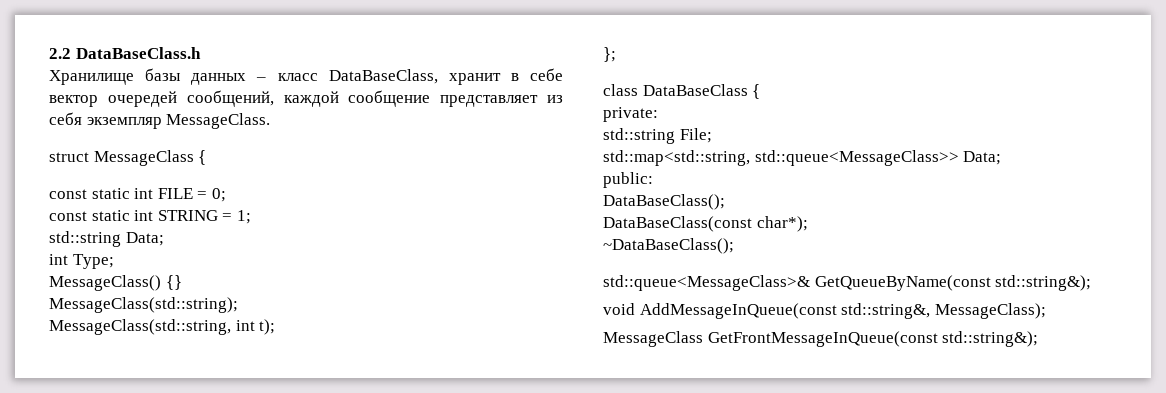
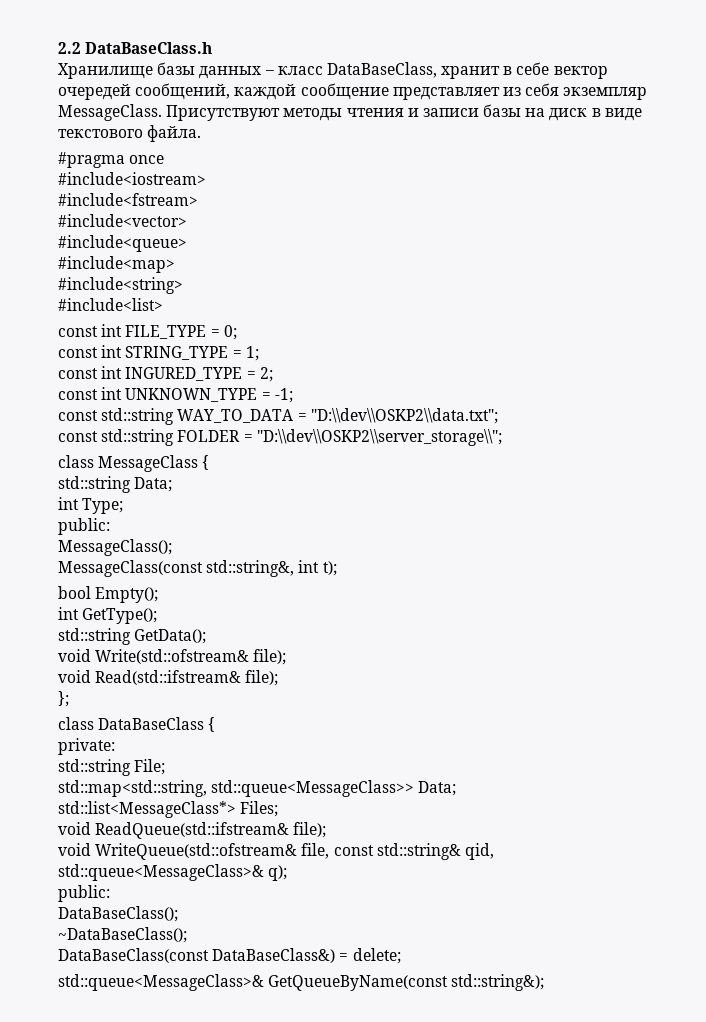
[49,150,207,166] [49,188,193,199] // struct MessageClass { // const static int FILE -> [166,104,642,121] [58,125,202,142] [58,152,165,168] [58,172,206,185] [58,193,198,206] [58,214,187,227] [58,235,187,252] [58,256,175,273] [58,277,183,294] [58,298,163,311] [58,324,207,339] Присутствуют методы чтения и записи базы на диск в виде текстового файла. // #pragma once // #include<iostream> // #include<fstream> // #include<vector> // #include<queue> // #include<map> // #include<string> // #include<list> // const int FILE_TYPE
[91,210,218,221] static int STRING -> [101,345,229,360] int STRING_TYPE
[49,231,164,247] [49,254,114,269] [49,275,182,291] [49,297,238,313] [49,319,276,335] std::string Data; // int Type; // MessageClass() {} // MessageClass(std::string); // MessageClass(std::string, int t); -> [58,366,273,382] [58,387,293,403] [58,408,498,425] [58,429,502,446] [58,455,210,472] [58,476,173,493] [58,497,124,514] [58,518,110,535] [58,539,172,556] [58,560,337,577] [58,586,159,603] [58,607,158,624] [58,628,207,645] [58,649,287,665] [58,670,279,686] const int INGURED_TYPE = 2; // const int UNKNOWN_TYPE = -1; // const std::string WAY_TO_DATA = "D:\\dev\\OSKP2\\data.txt"; // const std::string FOLDER = "D:\\dev\\OSKP2\\server_storage\\"; // class MessageClass { // std::string Data; // int Type; // public: // MessageClass(); // MessageClass(const std::string&, int t); // bool Empty(); // int GetType(); // std::string GetData(); // void Write(std::ofstream& file); // void Read(std::ifstream& file);
(1002, 158) none -> [58,801,279,818] [58,822,327,839] [58,843,494,860] [58,864,288,881] // std::list<MessageClass*> Files; // void ReadQueue(std::ifstream& file); // void WriteQueue(std::ofstream& file, const std::string& qid, std::queue<MessageClass>& q);
(725, 202) none -> [58,927,187,943] // ~DataBaseClass();
[756,216,808,232] [603,238,734,254] char*); // ~DataBaseClass(); -> [212,948,401,964] DataBaseClass&) = delete;
[603,303,1046,319] [603,331,1039,347] // void AddMessageInQueue(const std::string&, MessageClass); // MessageClass GetFrontMessageInQueue(const std::string&); -> (545, 982) none

